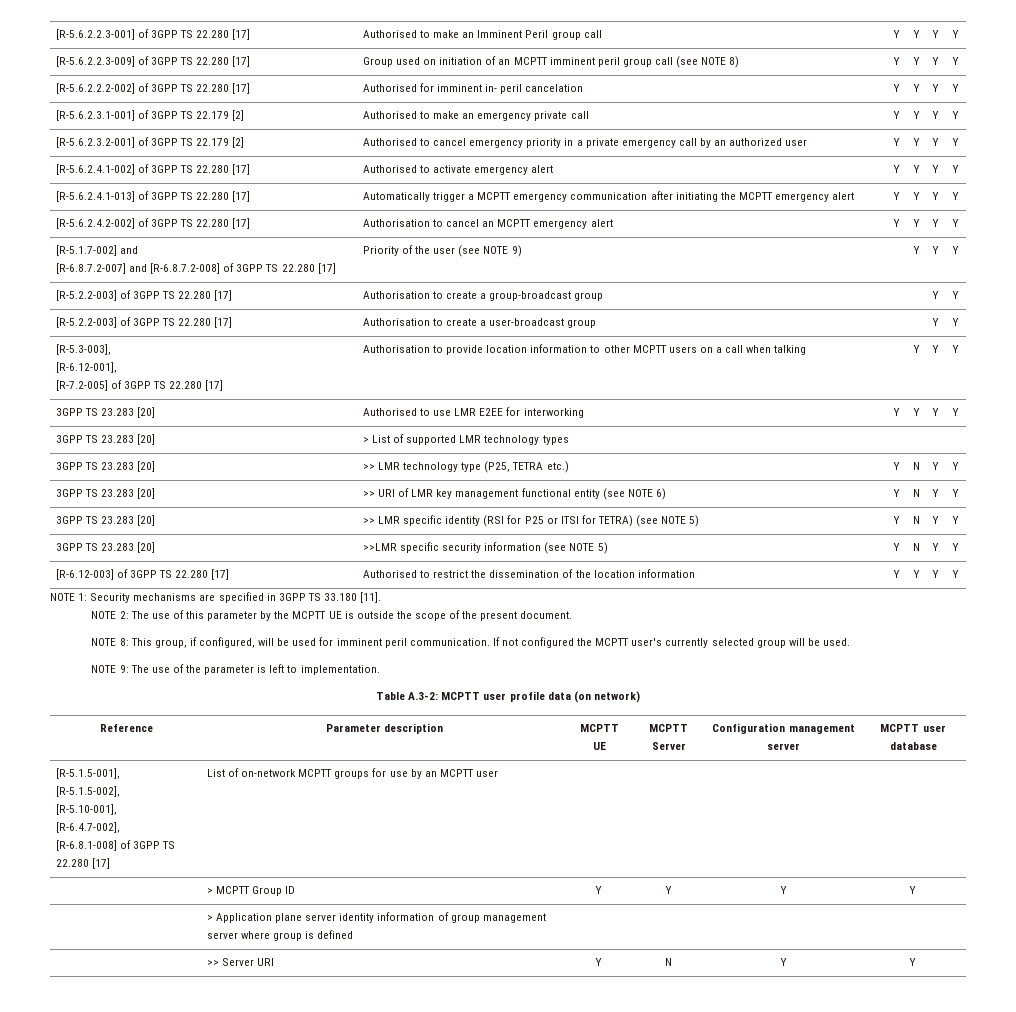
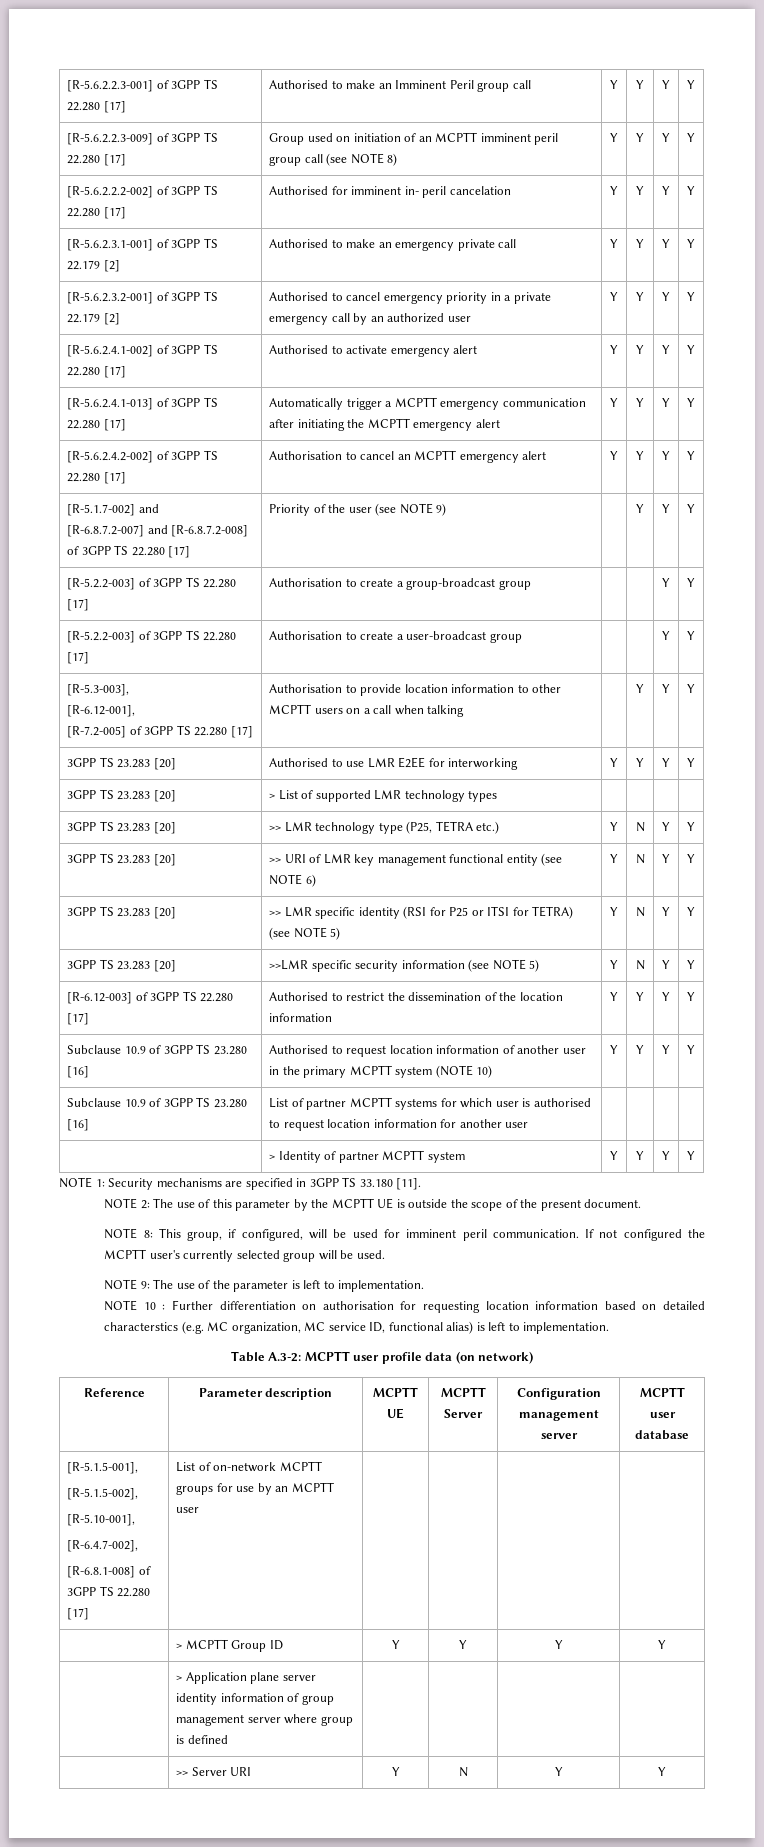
(959, 574) none -> [67,1044,247,1055] [67,1066,90,1078] [269,1045,586,1057] [269,1065,493,1078] [610,1045,618,1054] [636,1045,644,1054] [662,1045,670,1054] [687,1045,695,1054] [67,1097,247,1108] [67,1119,90,1131] [269,1097,591,1110] [269,1119,529,1131] [269,1150,465,1163] [610,1151,618,1160] [636,1151,644,1160] [662,1151,670,1160] [687,1151,695,1160] // Subclause 10.9 of 3GPP TS 23.280 [16] | Authorised to request location information of another user in the primary MCPTT system (NOTE 10) | Y | Y | Y | Y // Subclause 10.9 of 3GPP TS 23.280 [16] | List of partner MCPTT systems for which user is authorised to request location information for another user | | | | // | > Identity of partner MCPTT system | Y | Y | Y | Y
(380, 670) none -> [104,1300,706,1313] [104,1321,610,1334] // NOTE 10 : Further differentiation on authorisation for requesting location information based on detailed characterstics (e.g. MC organization, MC service ID, functional alias) is left to implementation.

